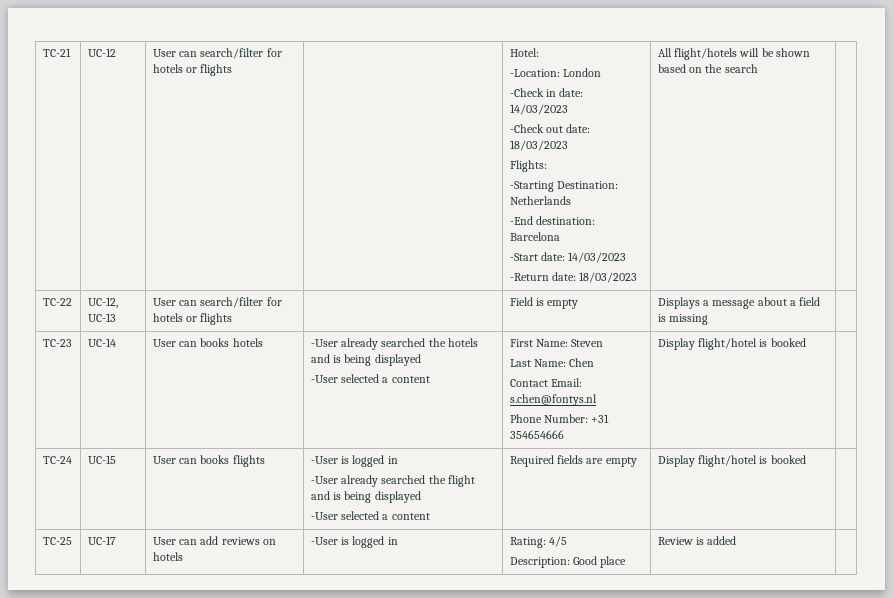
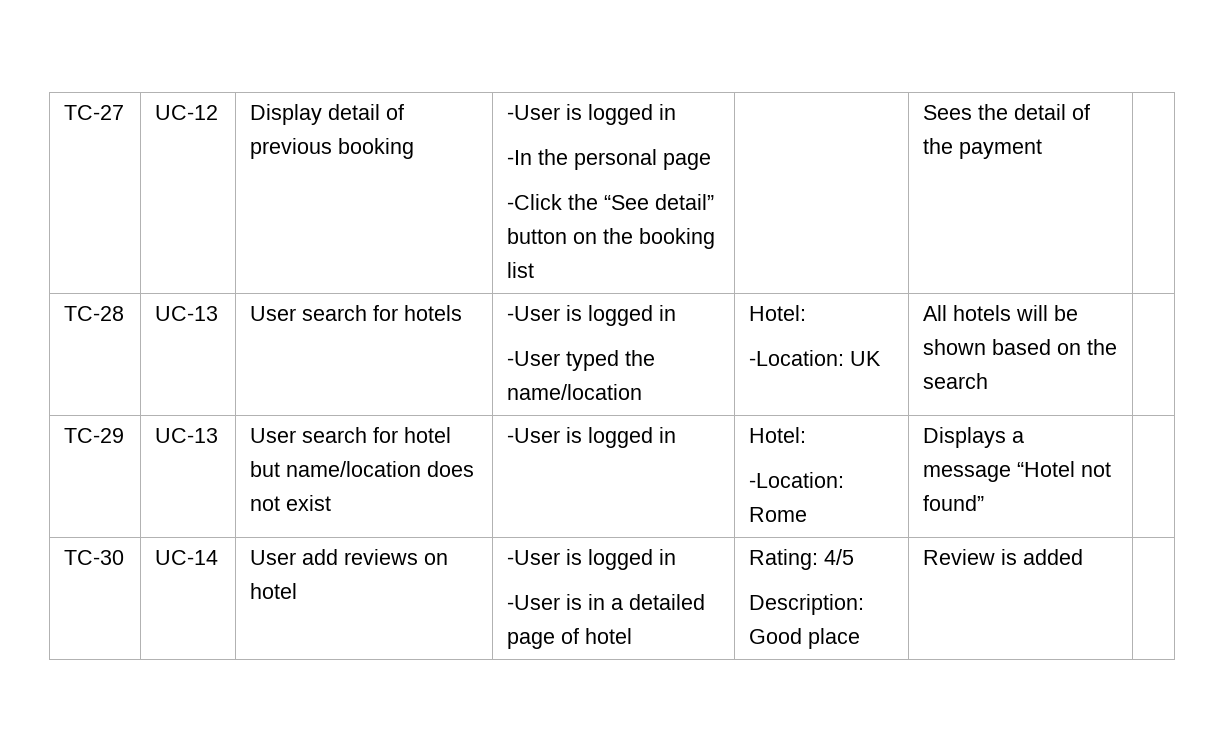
[42,48,71,57] TC-21 -> [64,105,125,120] TC-27
[152,48,282,59] [152,64,233,76] [509,48,539,57] [509,68,602,77] [509,88,584,97] [509,104,568,115] [509,124,591,133] [509,140,568,151] [509,160,547,172] [509,181,619,192] [509,196,571,205] [509,216,596,225] [509,232,560,241] [509,252,627,263] [509,272,638,283] | User can search/filter for hotels or flights | | Hotel: // -Location: London // -Check in date: 14/03/2023 // -Check out date: 18/03/2023 // Flights: // -Starting Destination: Netherlands // -End destination: Barcelona // -Start date: 14/03/2023 // -Return date: 18/03/2023 -> [250,104,405,125] [250,138,415,159] [507,104,677,125] [507,149,712,170] [507,194,715,210] [507,228,716,249] [507,262,535,278] [923,104,1091,120] [923,138,1043,159] [64,306,125,321] [155,306,219,321] [250,305,463,321] [507,305,677,326] [507,350,656,371] [507,384,643,400] [749,305,807,321] [749,350,882,366] | Display detail of previous booking | -User is logged in // -In the personal page // -Click the “See detail” button on the booking list | | Sees the detail of the payment | // TC-28 | UC-13 | User search for hotels | -User is logged in // -User typed the name/location | Hotel: // -Location: UK
[674,48,738,60] flight/hotels -> [953,305,1012,321] hotels
[42,298,72,306] [87,297,118,308] [87,313,116,322] [152,297,282,308] [152,313,233,325] [509,297,579,309] [657,297,821,309] [657,314,709,325] [42,339,72,347] [87,338,116,347] [152,338,263,347] [310,338,478,350] [310,354,421,366] [310,374,430,383] [509,339,604,347] [509,358,595,367] [509,378,583,387] [509,394,597,406] [509,414,610,423] [509,430,564,439] [657,338,806,350] [42,456,72,464] [87,455,116,464] [152,455,265,467] [310,455,398,467] [310,475,475,487] [310,491,421,503] [310,511,430,520] [509,455,637,467] [657,455,806,467] [42,537,72,545] [87,536,116,545] [152,536,276,545] [152,552,183,561] [310,536,398,548] TC-22 | UC-12, UC-13 | User can search/filter for hotels or flights | | Field is empty | Displays a message about a field is missing | // TC-23 | UC-14 | User can books hotels | -User already searched the hotels and is being displayed // -User selected a content | First Name: Steven // Last Name: Chen // Contact Email: s.chen@fontys.nl // Phone Number: +31 354654666 | Display flight/hotel is booked | // TC-24 | UC-15 | User can books flights | -User is logged in // -User already searched the flight and is being displayed // -User selected a content | Required fields are empty | Display flight/hotel is booked | // TC-25 | UC-17 | User can add reviews on hotels | -User is logged in -> [64,428,125,443] [155,428,219,443] [250,427,452,443] [250,461,475,477] [250,495,332,511] [507,427,677,448] [749,427,807,443] [749,472,845,488] [749,507,808,522] [923,427,1025,448] [923,461,1112,482] [923,495,985,511] [64,550,125,565] [155,550,219,565] [250,549,449,565] [250,583,298,599] [507,549,677,570] [507,594,706,610] [507,628,633,649] TC-29 | UC-13 | User search for hotel but name/location does not exist | -User is logged in | Hotel: // -Location: Rome | Displays a message “Hotel not found” | // TC-30 | UC-14 | User add reviews on hotel | -User is logged in // -User is in a detailed page of hotel

